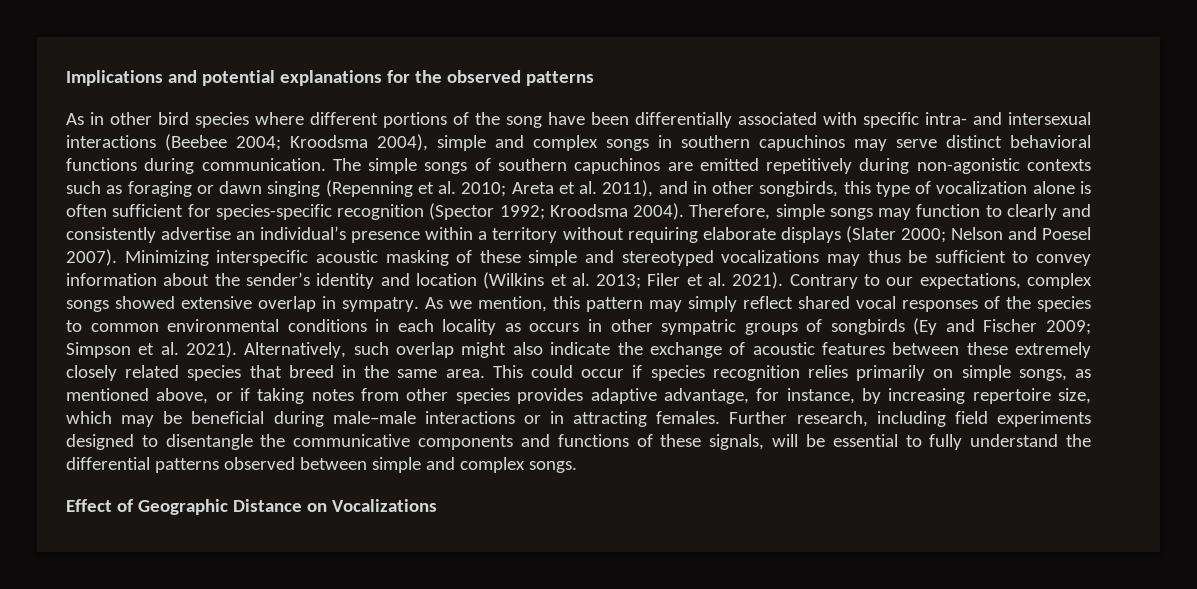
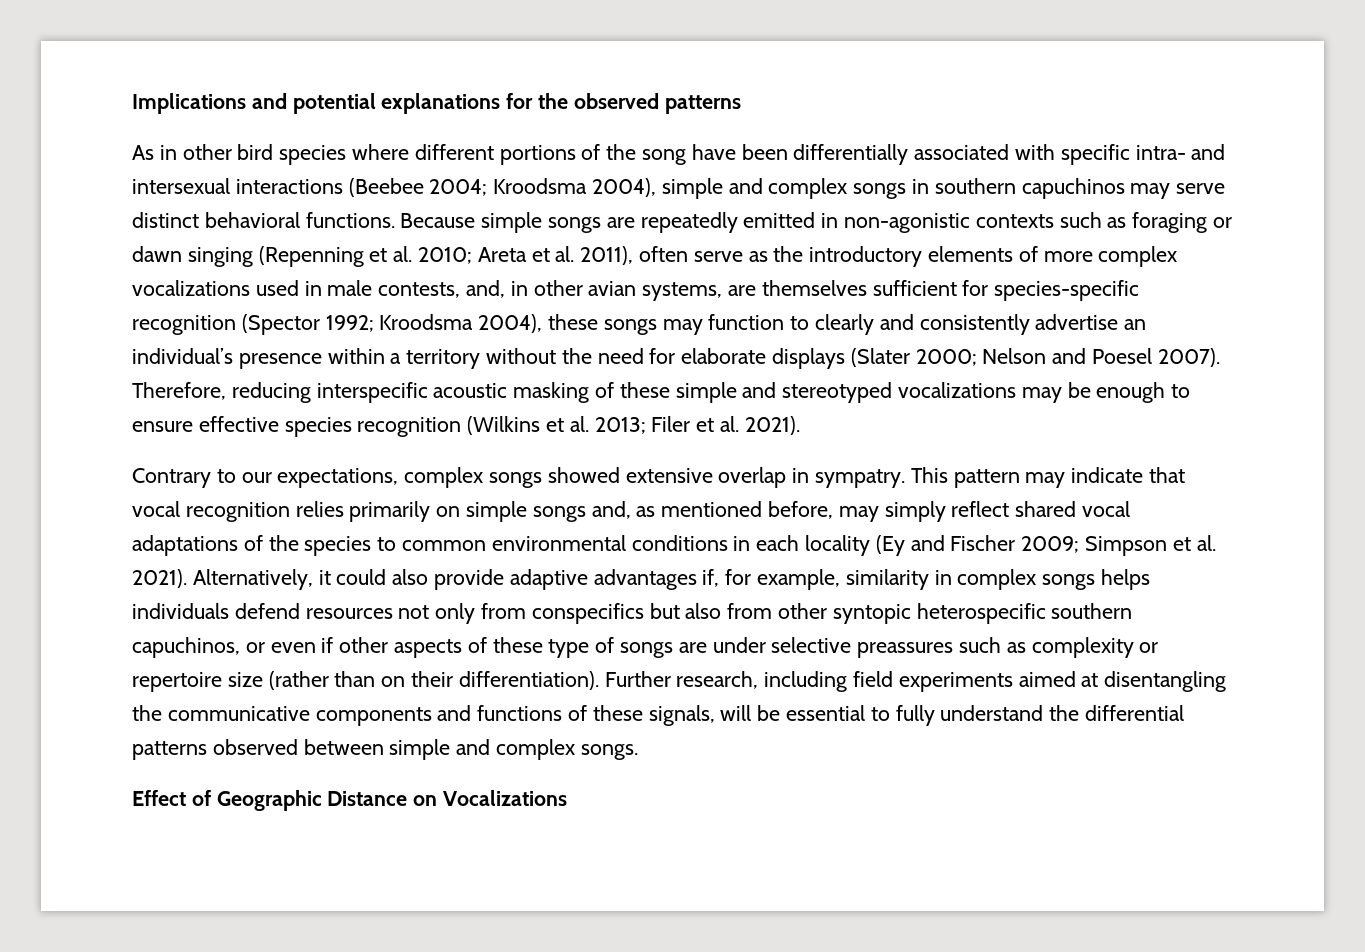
[66,158,910,174] functions during communication. The simple songs of southern capuchinos are emitted repetitively during -> [305,212,839,233] functions. Because simple songs are repeatedly emitted in
[658,181,1091,197] [66,204,107,217] and in other songbirds, this type of vocalization alone is often -> [639,246,1178,267] [132,280,867,301] often serve as the introductory elements of more complex vocalizations used in male contests, and, in other avian systems, are themselves
[633,203,825,220] 2004). Therefore, simple -> [478,314,599,333] 2004), these
[627,227,698,243] requiring -> [561,348,676,364] the need for
[124,250,209,266] Minimizing -> [132,382,311,403] Therefore, reducing
[867,250,1091,266] [66,272,477,289] thus be sufficient to convey information about the sender’s identity and location -> [1067,382,1191,403] [132,416,462,437] be enough to ensure effective species recognition
(784, 280) none -> (800, 425) //
[425,296,643,312] As we mention, this pattern -> [910,467,1186,488] [132,501,834,522] This pattern may indicate that vocal recognition relies primarily on simple songs and, as mentioned before,
[902,300,978,312] responses -> [132,535,238,556] adaptations
[504,319,905,335] as occurs in other sympatric groups of songbirds -> (871, 545) none
[353,342,1092,358] [66,365,1092,381] [66,388,1092,404] [66,411,721,427] such overlap might also indicate the exchange of acoustic features between these extremely closely related species that breed in the same area. This could occur if species recognition relies primarily on simple songs, as mentioned above, or if taking notes from other species provides adaptive advantage, for instance, by increasing repertoire size, which may be beneficial during male–male interactions or in attracting females. -> [318,569,1151,590] [132,603,1133,624] [132,637,1159,658] [132,671,599,692] it could also provide adaptive advantages if, for example, similarity in complex songs helps individuals defend resources not only from conspecifics but also from other syntopic heterospecific southern capuchinos, or even if other aspects of these type of songs are under selective preassures such as complexity or repertoire size (rather than on their differentiation).
[66,434,253,450] designed to disentangle -> [1018,671,1227,692] aimed at disentangling

